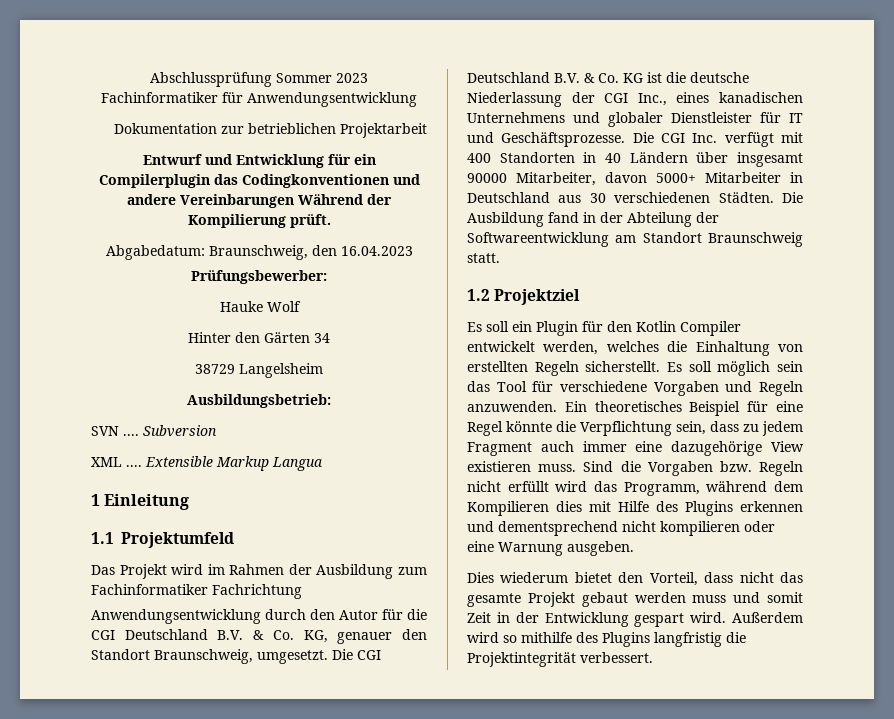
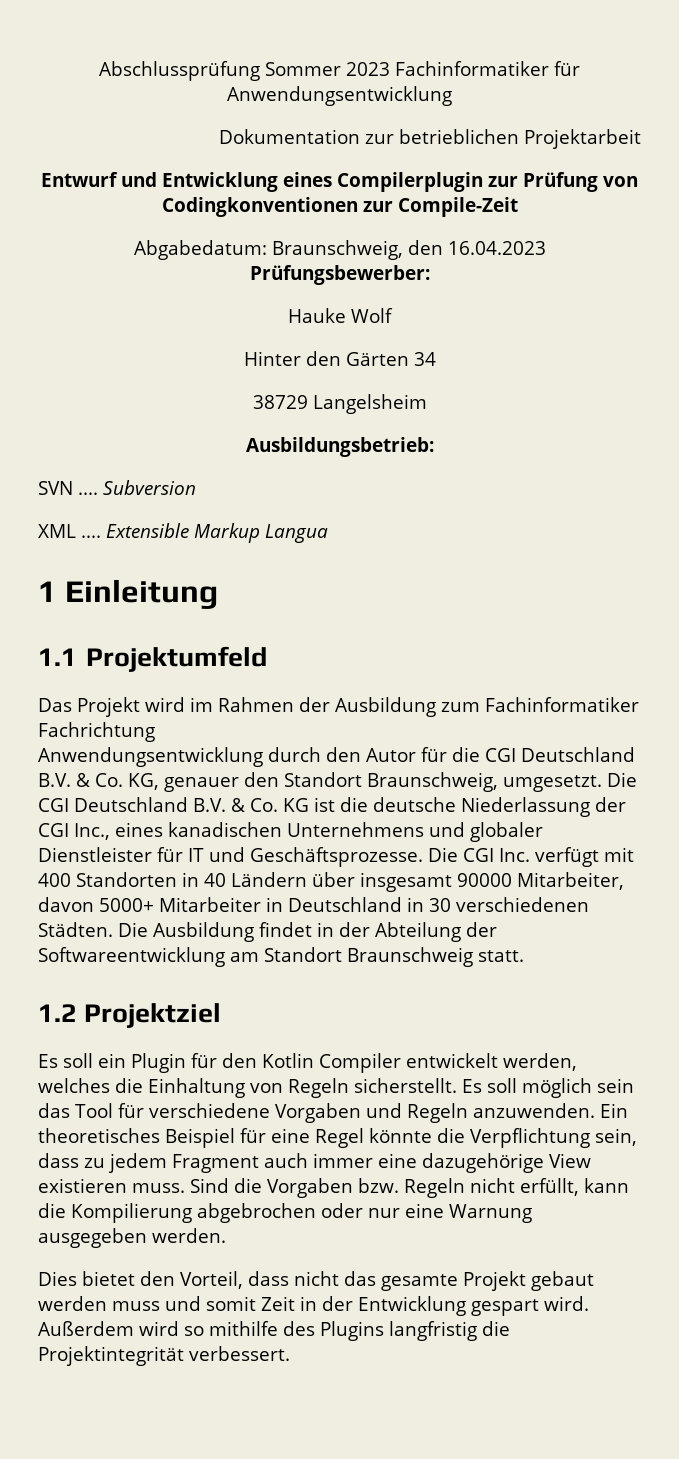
[327,154,376,165] [98,174,420,188] [127,194,392,208] [187,214,331,228] für ein Compilerplugin das Codingkonventionen und andere Vereinbarungen Während der Kompilierung prüft. -> [283,172,638,192] [161,197,518,217] eines Compilerplugin zur Prüfung von Codingkonventionen zur Compile-Zeit
[558,195,582,203] aus -> [407,897,424,912] in
[548,212,579,223] fand -> [259,922,312,937] findet
[467,361,528,372] erstellten -> (283, 1088) none
[507,481,803,496] [467,501,803,516] [467,521,775,536] [467,541,634,556] erfüllt wird das Programm, während dem Kompilieren dies mit Hilfe des Plugins erkennen und dementsprechend nicht kompilieren oder eine Warnung ausgeben. -> [519,1178,629,1196] [38,1203,532,1223] [38,1228,226,1248] erfüllt, kann die Kompilierung abgebrochen oder nur eine Warnung ausgegeben werden.
[500,572,569,583] wiederum -> (77, 1278) none

